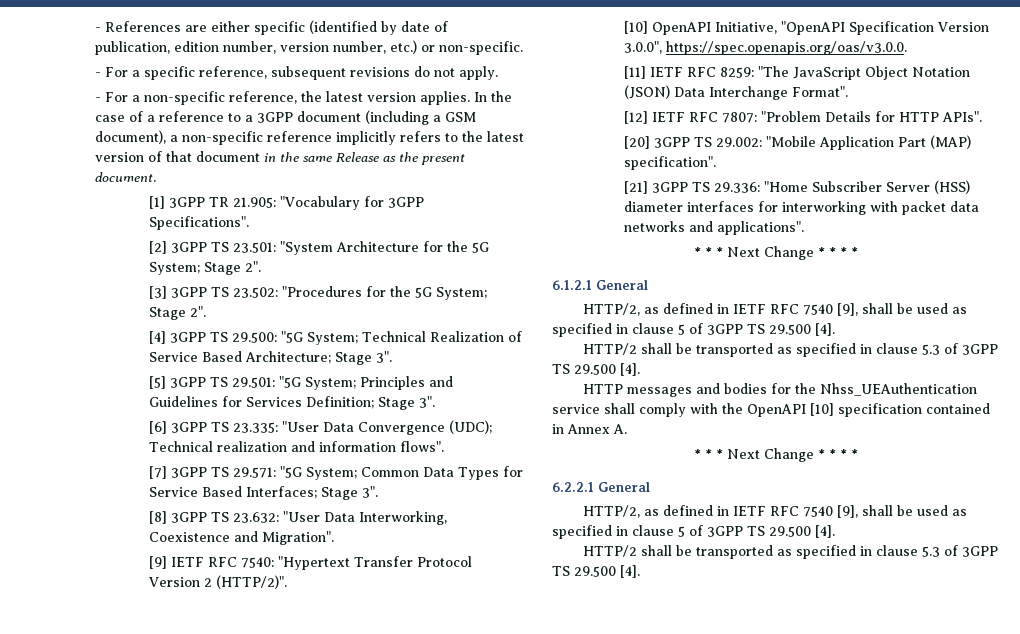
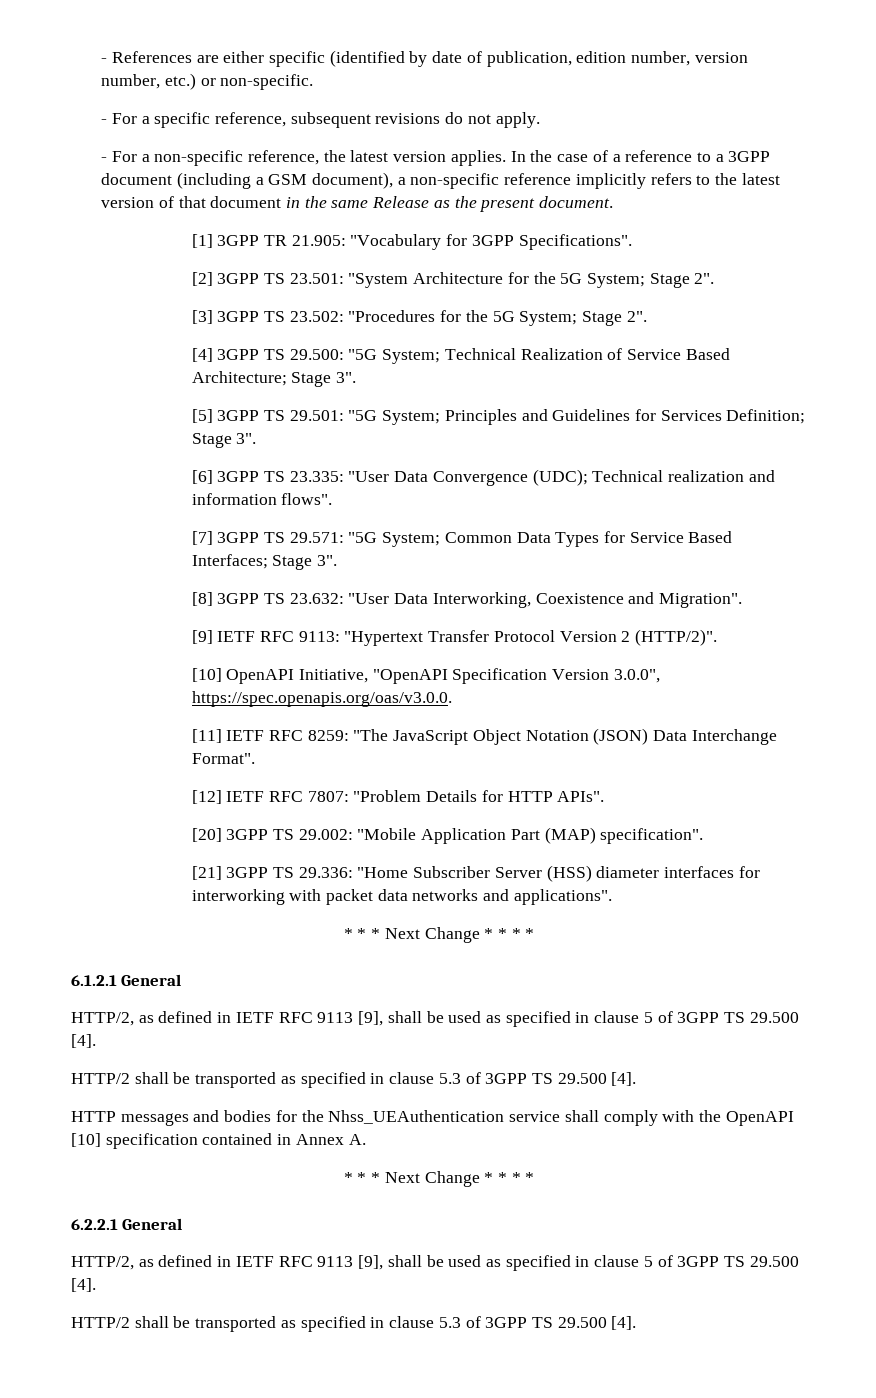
[240,557,274,568] 7540: -> [298,631,340,642] 9113:
[802,304,833,315] 7540 -> [317,1012,354,1023] 9113
[802,506,833,517] 7540 -> [317,1256,354,1267] 9113

